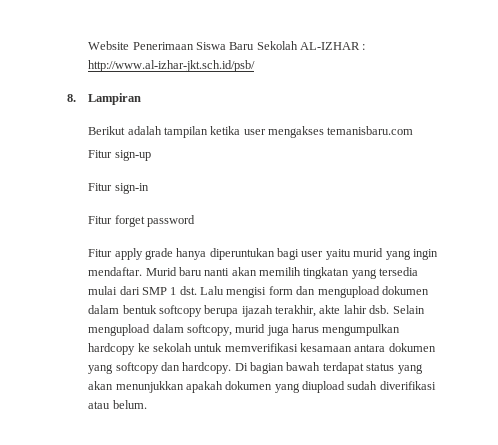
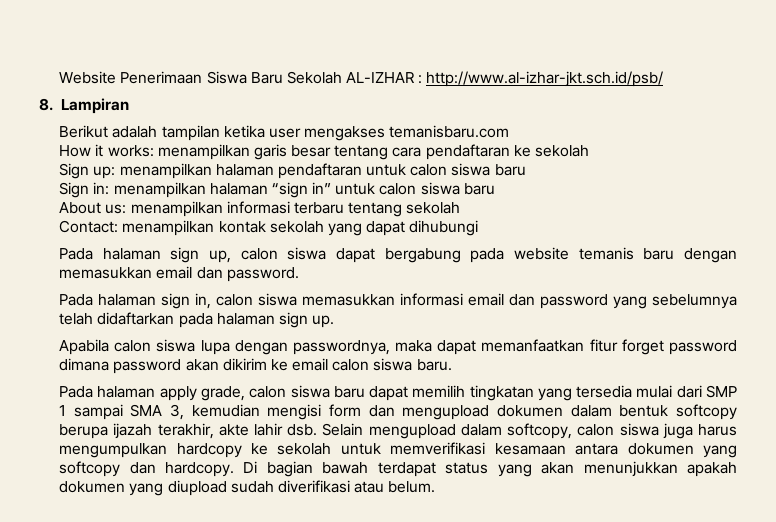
[88,150,151,161] [88,183,149,194] [88,215,195,227] [88,248,438,260] [88,267,257,276] Fitur sign-up // Fitur sign-in // Fitur forget password // Fitur apply grade hanya diperuntukan bagi user yaitu murid yang ingin mendaftar. Murid baru nanti akan -> [59,144,589,160] [59,163,526,179] [59,182,495,198] [59,201,461,217] [59,220,479,236] [59,247,738,263] [59,266,299,282] [59,293,737,309] [59,312,335,328] [59,339,737,355] [59,358,452,374] [59,385,409,401] How it works: menampilkan garis besar tentang cara pendaftaran ke sekolah // Sign up: menampilkan halaman pendaftaran untuk calon siswa baru // Sign in: menampilkan halaman “sign in” untuk calon siswa baru // About us: menampilkan informasi terbaru tentang sekolah // Contact: menampilkan kontak sekolah yang dapat dihubungi // Pada halaman sign up, calon siswa dapat bergabung pada website temanis baru dengan memasukkan email dan password. // Pada halaman sign in, calon siswa memasukkan informasi email dan password yang sebelumnya telah didaftarkan pada halaman sign up. // Apabila calon siswa lupa dengan passwordnya, maka dapat memanfaatkan fitur forget password dimana password akan dikirim ke email calon siswa baru. // Pada halaman apply grade, calon siswa baru dapat
[179,286,225,295] dst. Lalu -> [73,404,260,420] sampai SMA 3, kemudian
[235,324,266,333] murid -> [577,423,659,436] calon siswa

